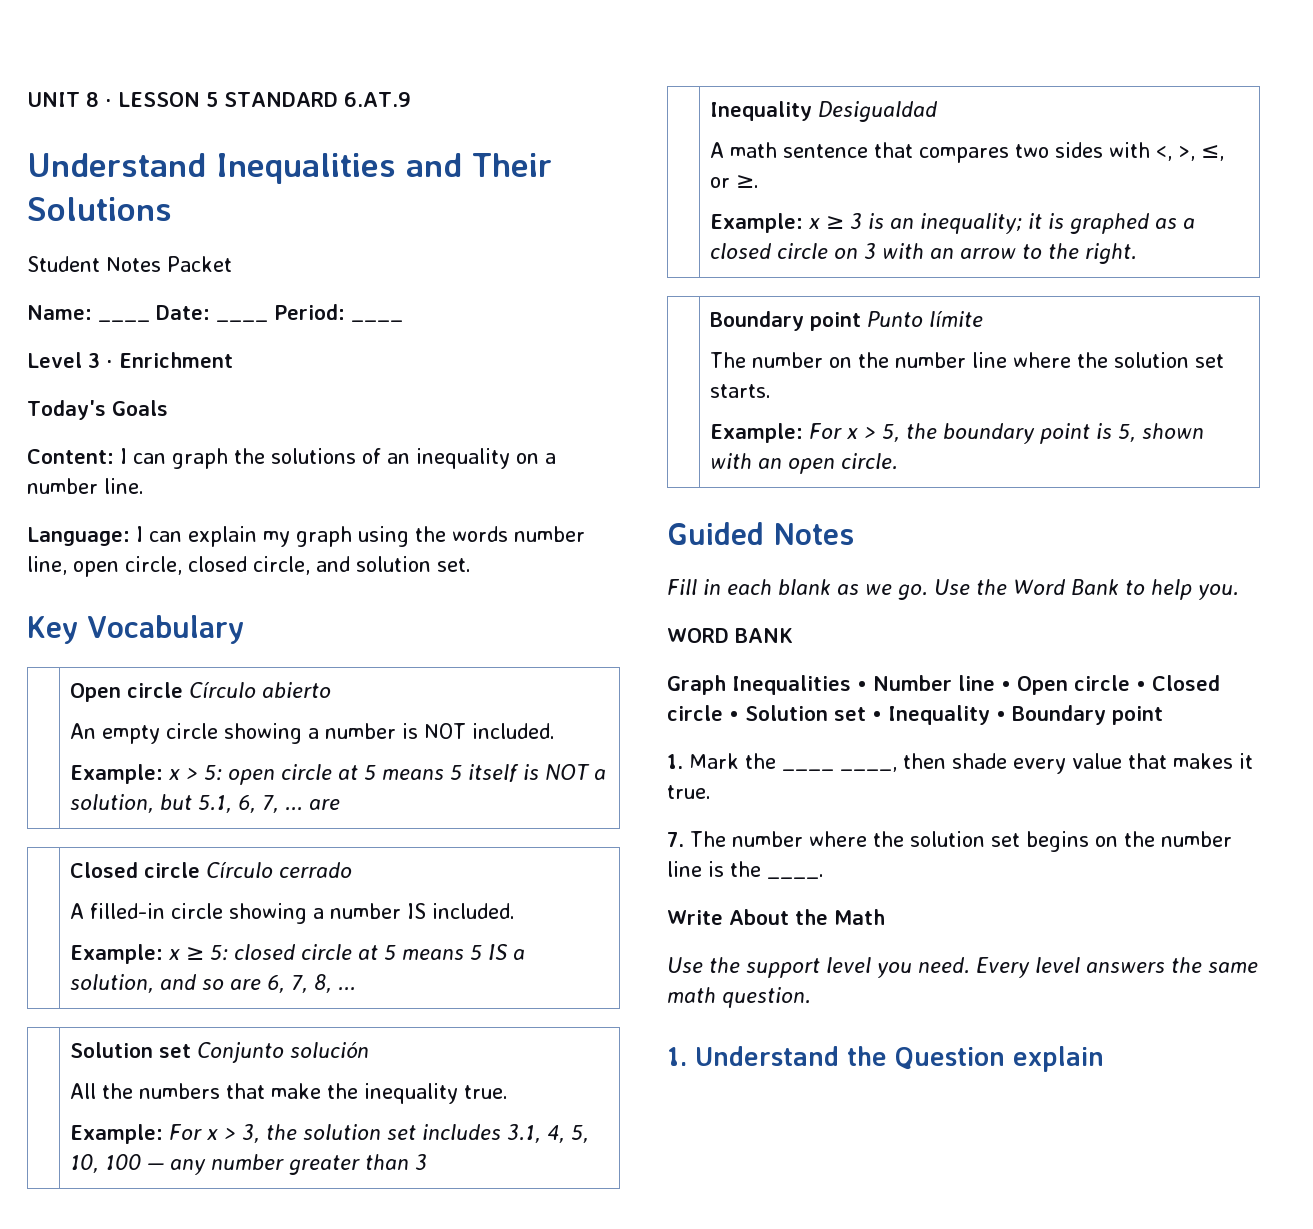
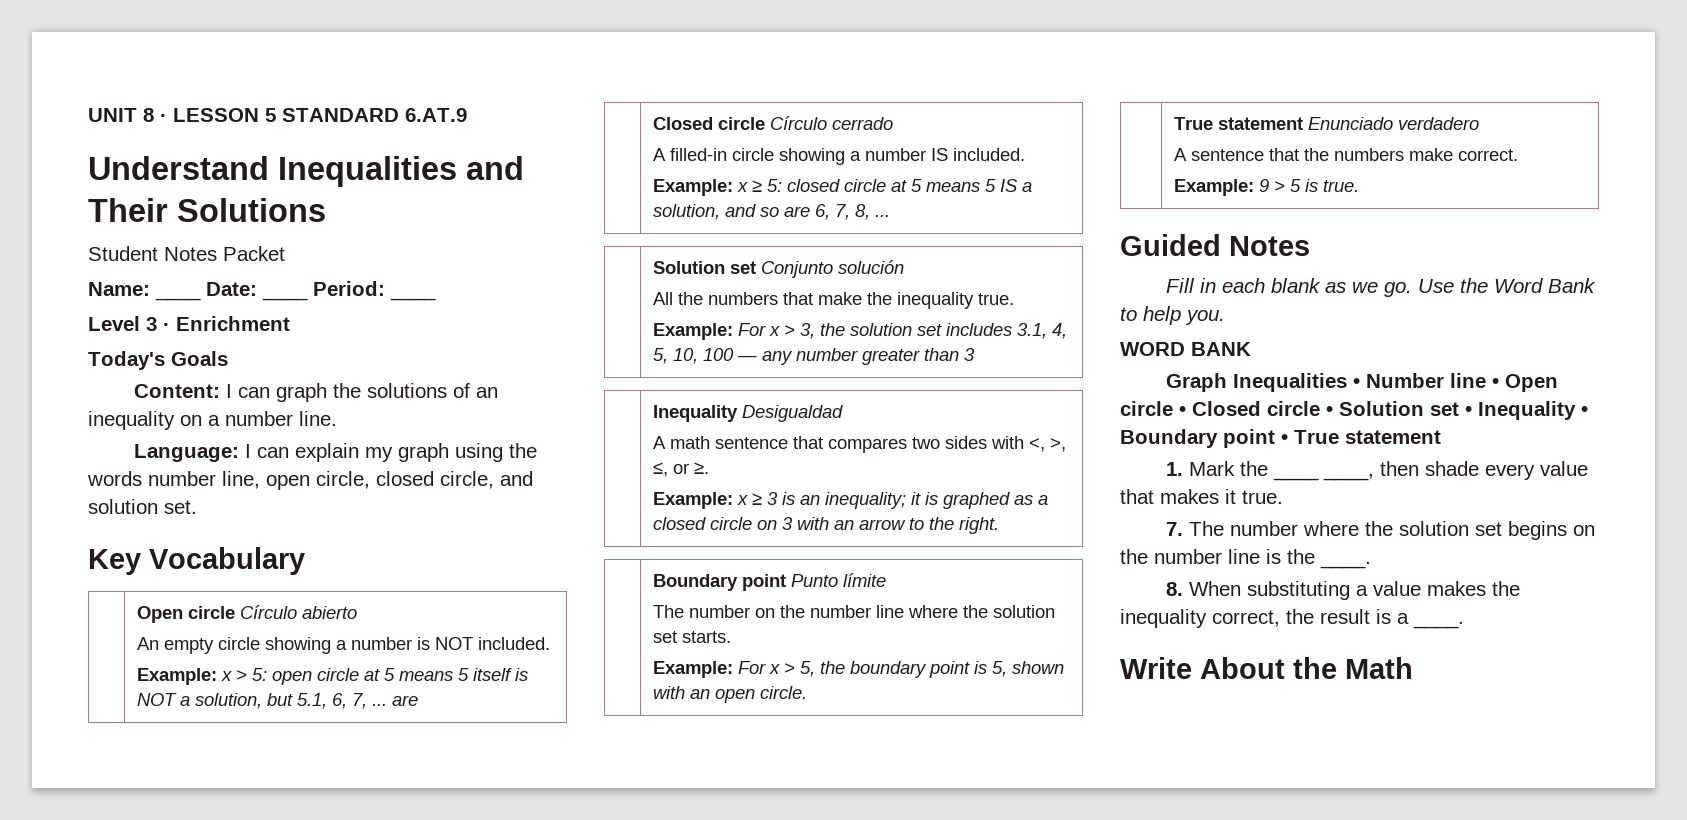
(898, 461) none -> [1173,117,1479,130] [1173,148,1518,161] [1173,179,1359,196] // | True statement Enunciado verdadero // A sentence that the numbers make correct. // Example: 9 > 5 is true.
(1163, 715) none -> [1281,430,1441,444] • True statement
[667,909,885,925] [667,957,1258,978] [667,987,811,1008] [667,1046,1104,1072] Write About the Math // Use the support level you need. Every level answers the same math question. // 1. Understand the Question explain -> [1166,581,1521,600] [1120,609,1464,629] [1120,657,1413,679] 8. When substituting a value makes the inequality correct, the result is a ____. // Write About the Math

